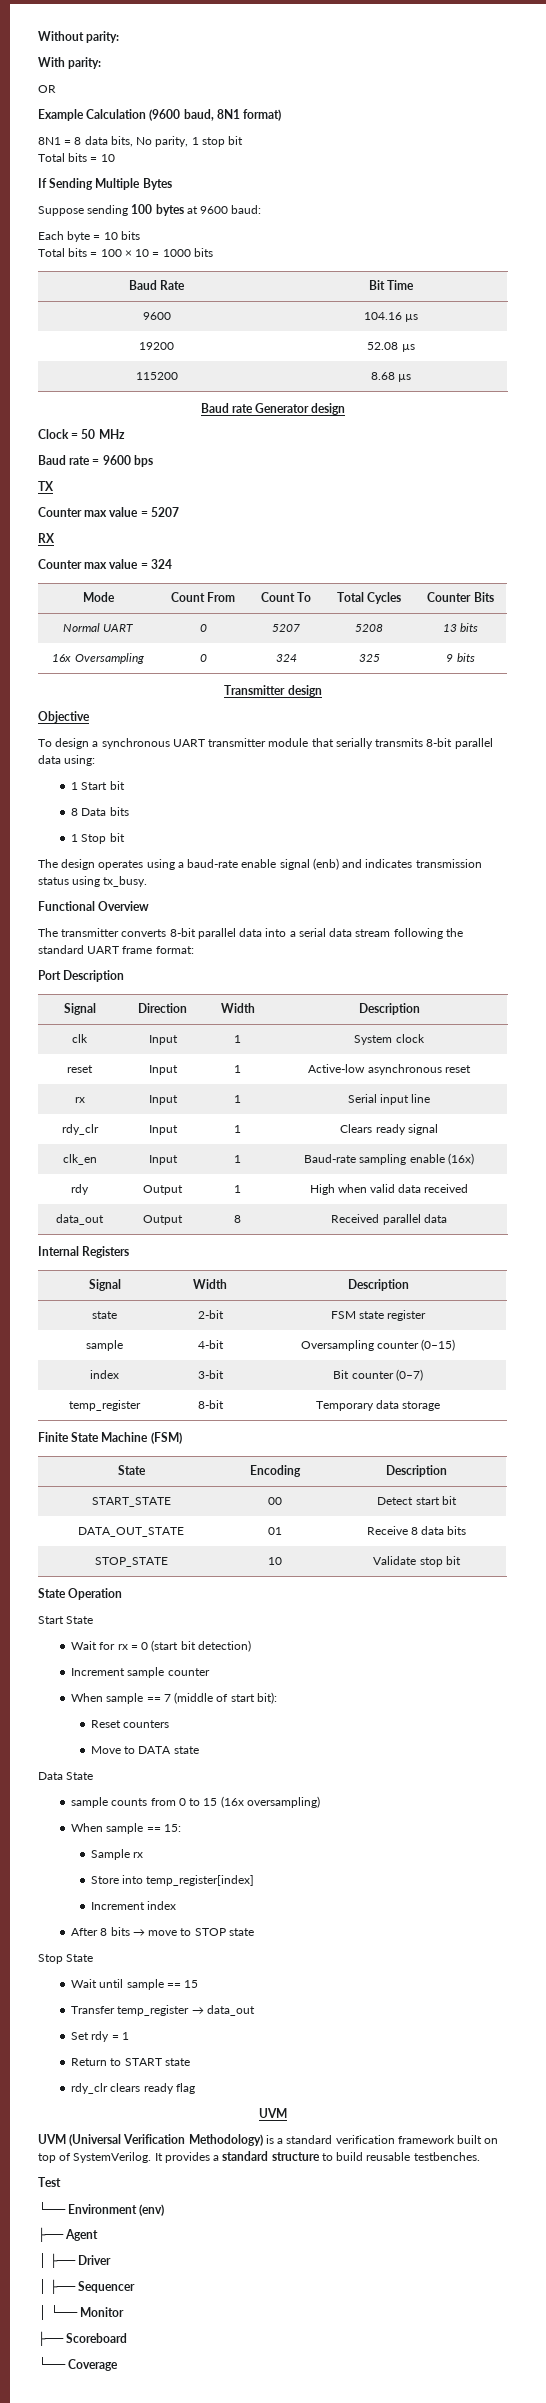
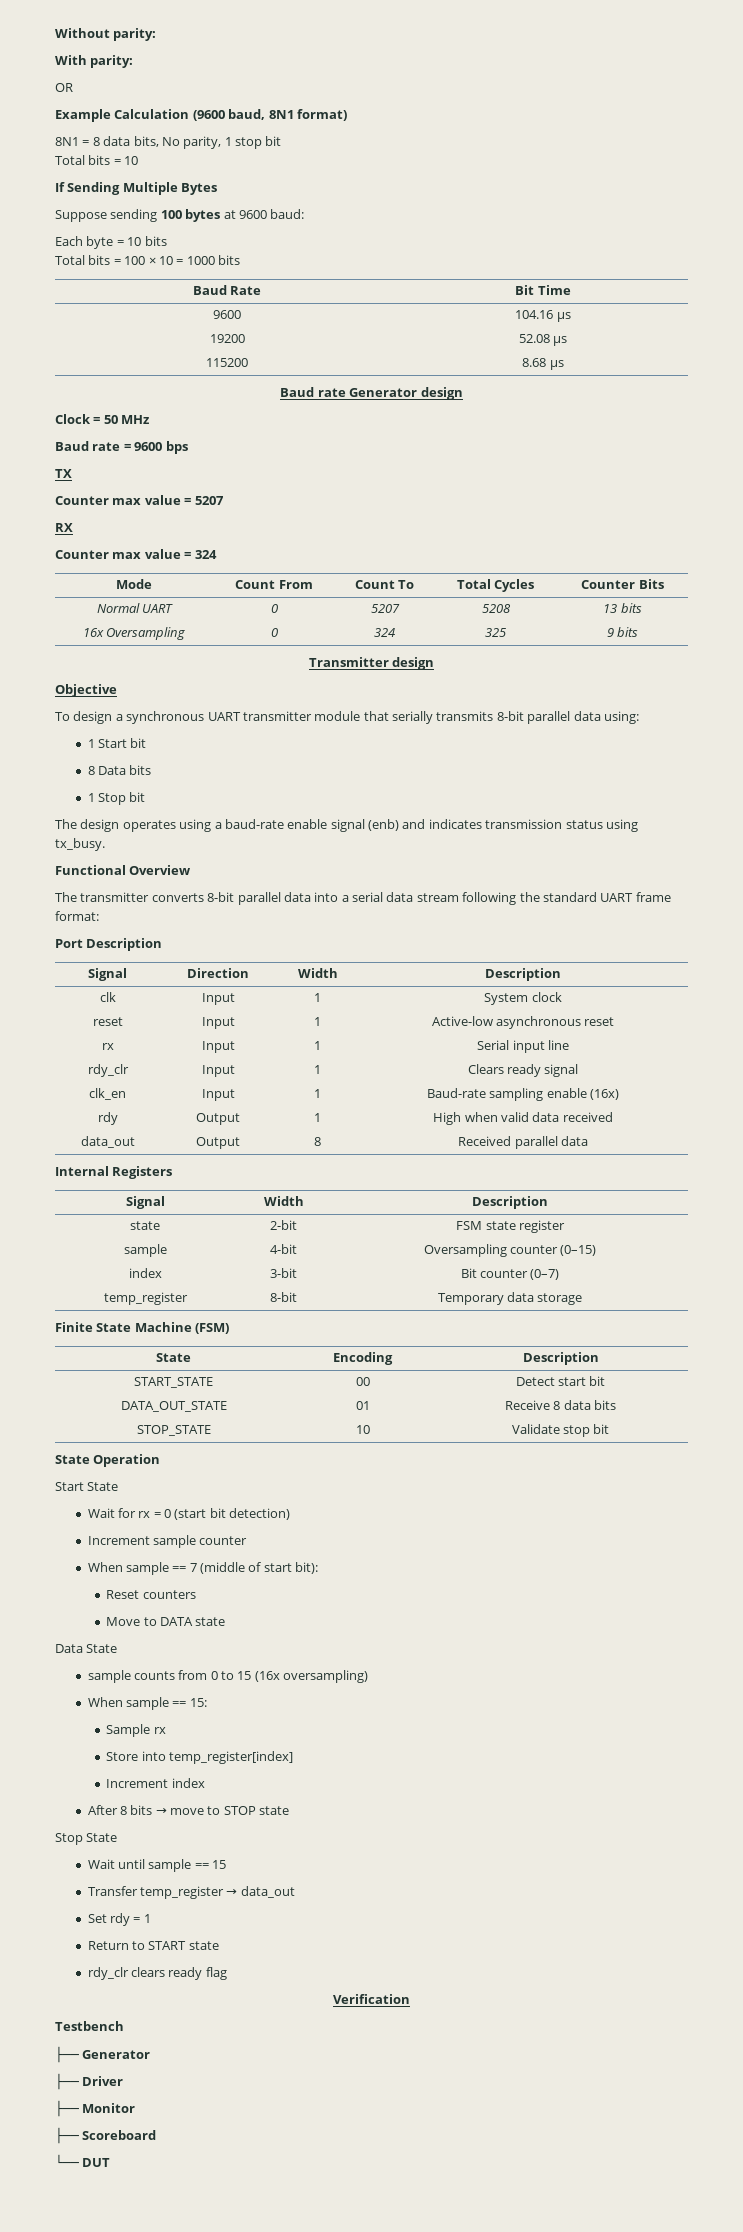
[259,2108,287,2118] [38,2134,499,2146] [38,2151,480,2163] [38,2177,61,2187] [38,2202,165,2216] [38,2227,99,2242] [38,2253,47,2268] UVM // UVM (Universal Verification Methodology) is a standard verification framework built on top of SystemVerilog. It provides a standard structure to build reusable testbenches. // Test // └── Environment (env) // ├── Agent // │ -> [333,1994,410,2004] [55,2021,124,2031] [55,2046,151,2063] Verification // Testbench // ├── Generator //
[38,2279,136,2294] [38,2305,79,2320] │ ├── Sequencer // │ └── -> [55,2100,79,2117] ├──
[68,2359,119,2371] Coverage -> [82,2158,111,2167] DUT

